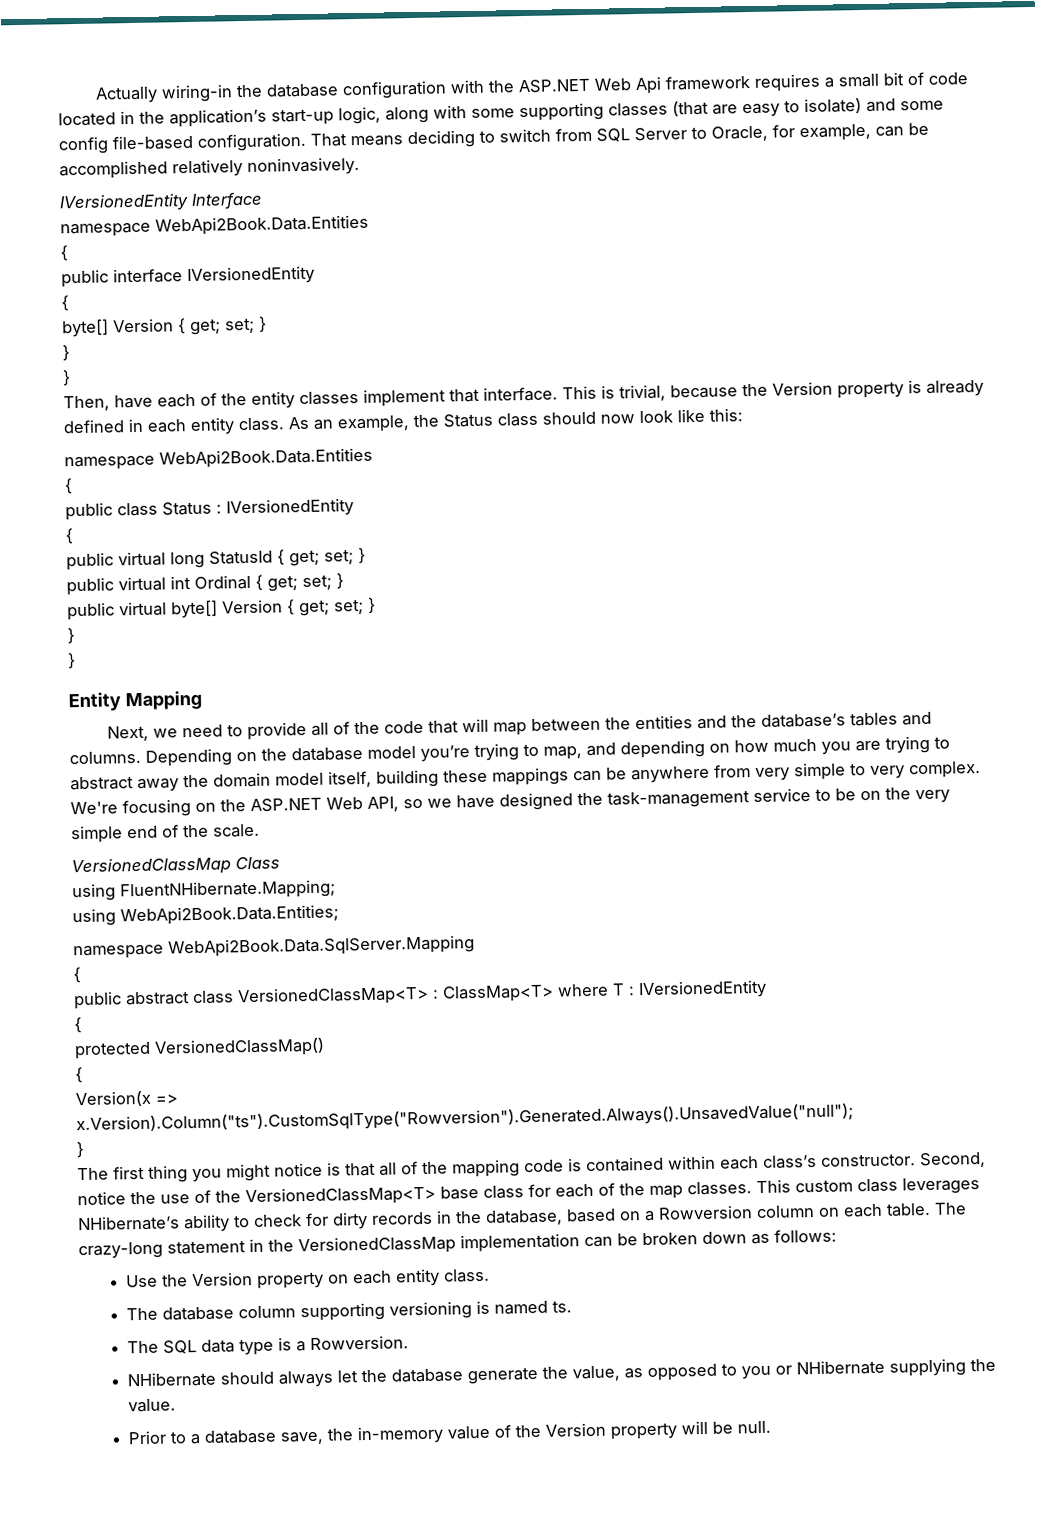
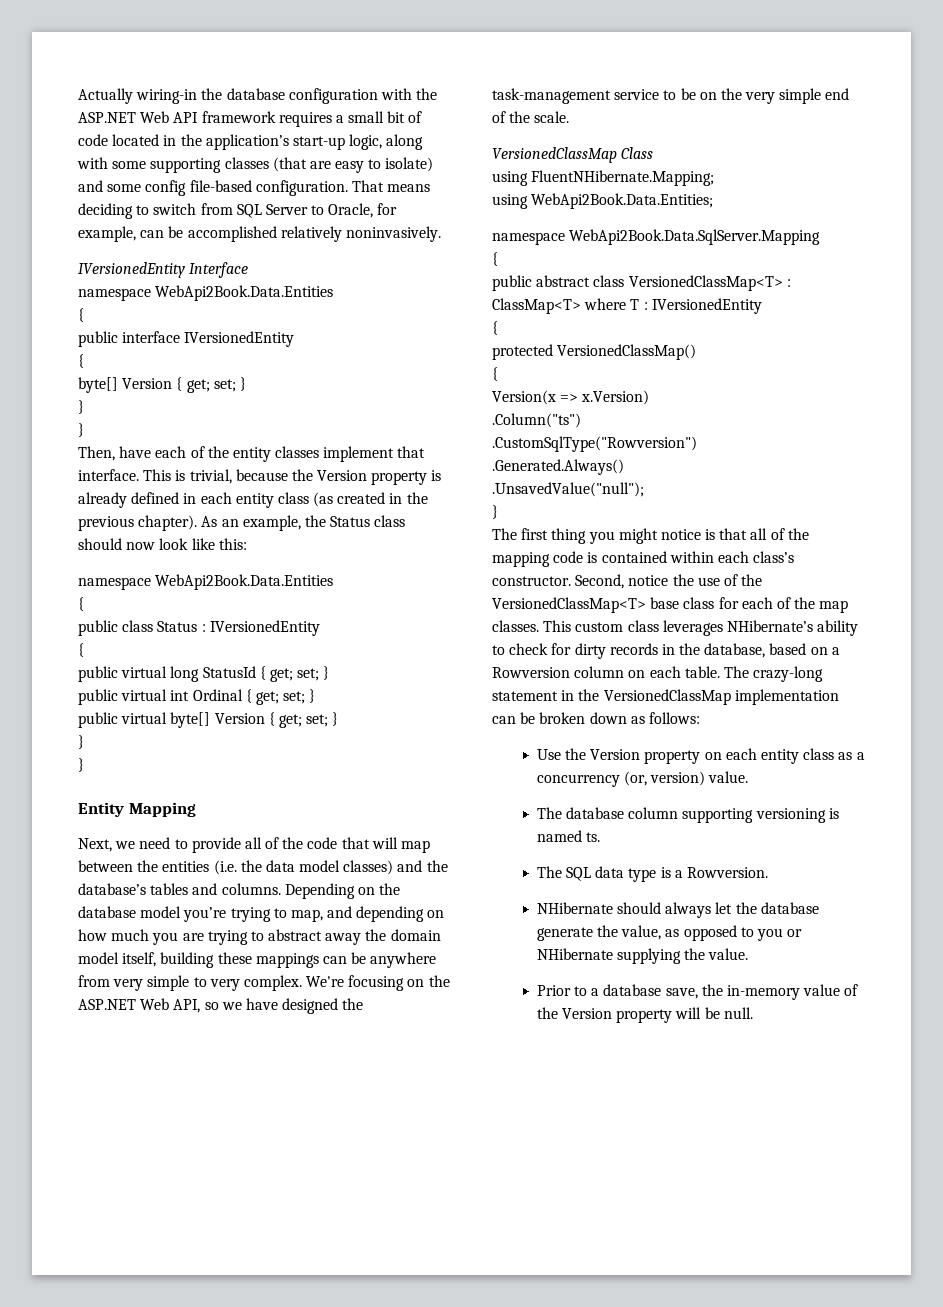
[635,76,663,95] Api -> [173,112,199,123] API
[238,417,285,432] class. -> [277,492,428,507] [78,515,198,531] class (as created in the previous chapter).
(694, 722) none -> [213,860,394,875] (i.e. the data model classes)
[76,1103,854,1135] // x.Version).Column("ts").CustomSqlType("Rowversion").Generated.Always().UnsavedValue("null"); -> [581,390,650,405] [492,413,581,428] [492,436,697,452] [492,459,624,475] [492,482,644,497] x.Version) // .Column("ts") // .CustomSqlType("Rowversion") // .Generated.Always() // .UnsavedValue("null");
[442,1268,490,1283] class. -> [803,748,865,760] [536,771,749,787] class as a concurrency (or, version) value.

